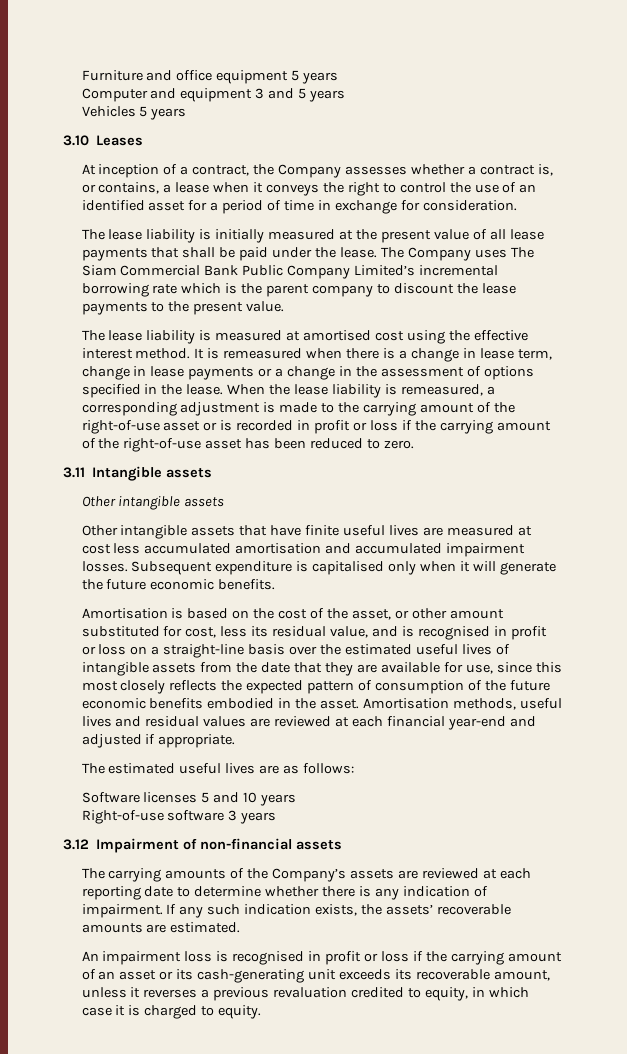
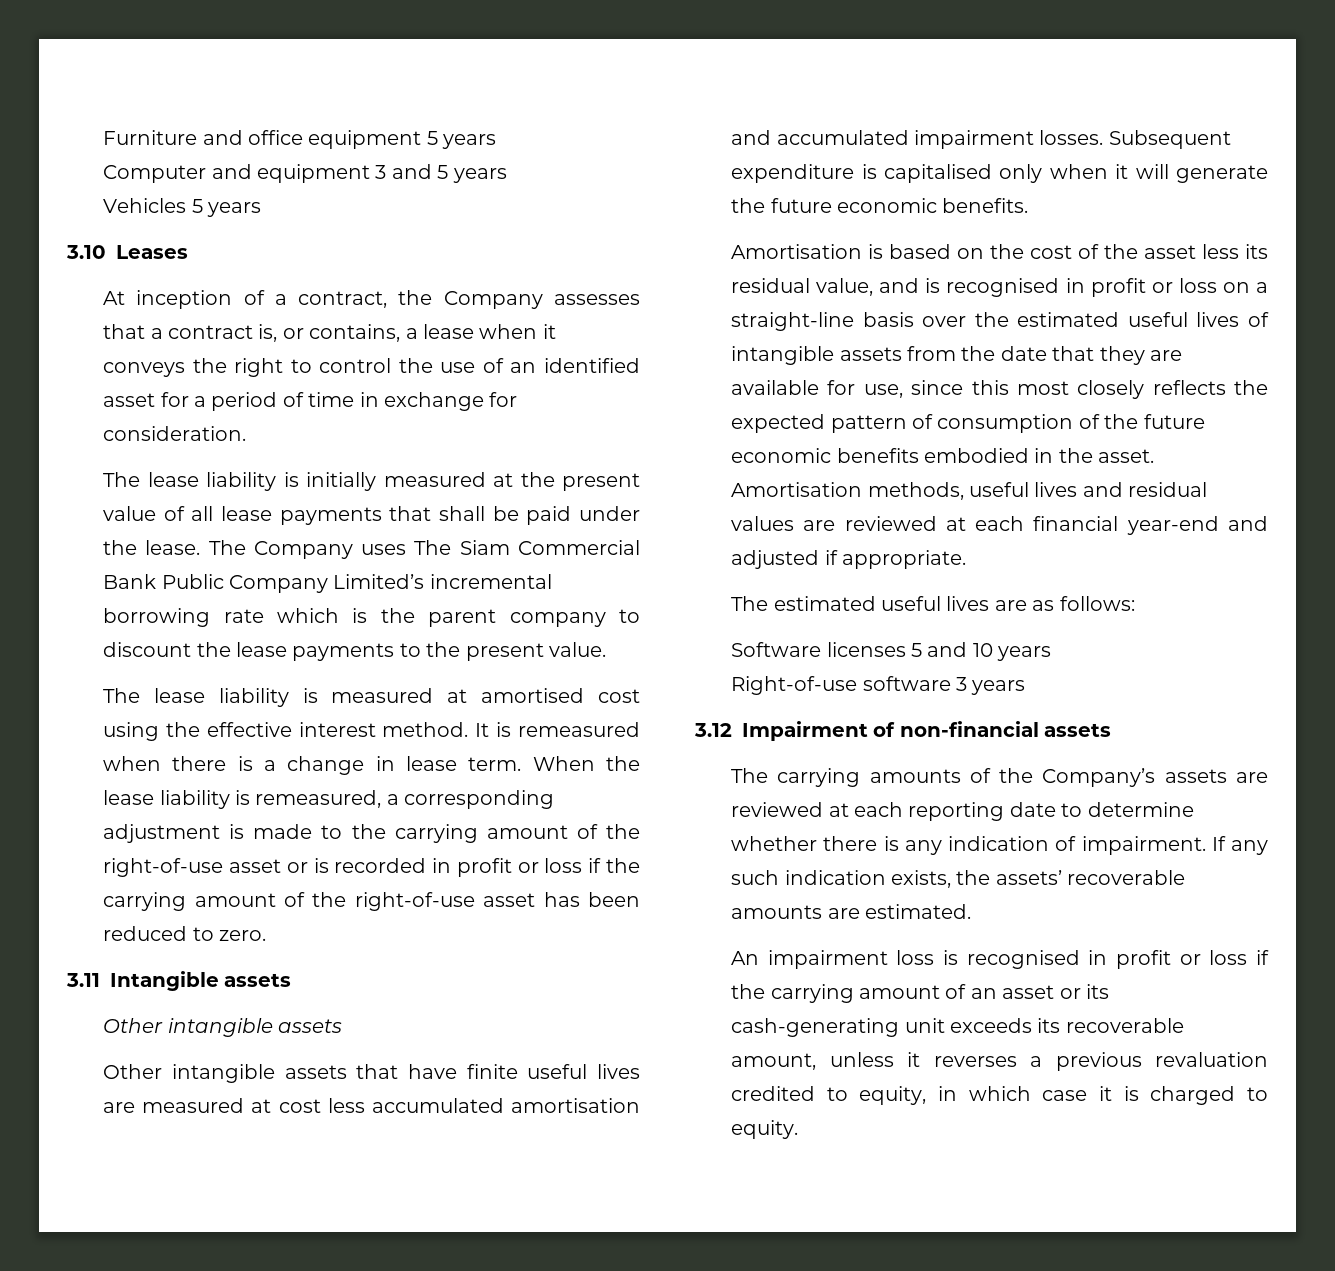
[410,164,465,175] whether -> [103,324,146,339] that
[517,349,552,360] [81,366,534,380] [81,384,224,398] term, change in lease payments or a change in the assessment of options specified in the lease. -> [468,757,522,771] term.
[351,608,504,620] [81,626,217,638] asset, or other amount substituted for cost, -> [1144,245,1197,259] asset

